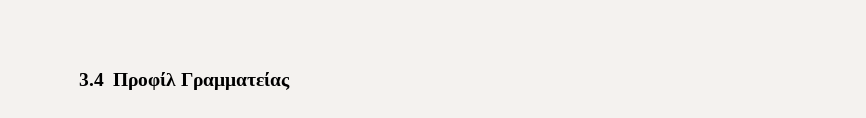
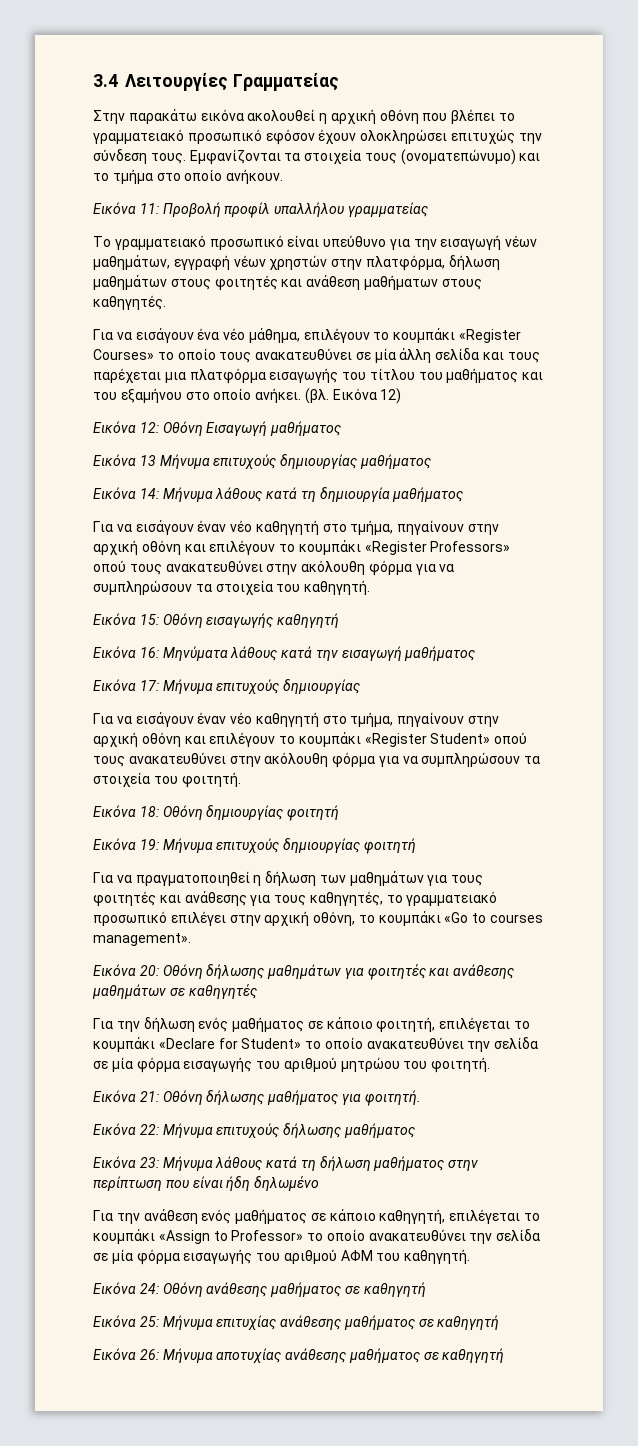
[112,72,176,90] Προφίλ -> [125,73,228,91] Λειτουργίες
(291, 81) none -> [93,109,516,124] [93,129,542,145] [93,149,541,165] [93,169,284,184] [93,202,428,218] [93,235,538,250] [93,255,500,271] [93,275,482,291] [93,295,166,310] [93,328,522,343] [93,348,540,363] [93,368,544,384] [93,388,402,404] [93,421,342,436] [93,454,431,469] [93,487,464,502] [93,520,500,535] [93,540,511,555] [93,560,455,576] [93,580,371,595] [93,613,340,628] [93,646,476,661] [93,679,361,694] [93,712,500,727] [93,732,528,747] [93,752,541,768] [93,772,241,788] [93,805,340,821] [93,838,416,854] [93,871,484,886] [93,891,498,907] [93,911,544,926] [93,933,191,946] [93,964,515,980] [92,984,257,999] [93,1017,531,1033] [93,1037,539,1052] [93,1057,491,1073] [93,1090,421,1106] [93,1123,415,1138] [93,1156,479,1171] [93,1176,320,1191] [93,1209,541,1224] [93,1229,541,1244] [93,1249,471,1265] [93,1282,426,1297] [93,1315,500,1330] [93,1348,505,1363] // Στην παρακάτω εικόνα ακολουθεί η αρχική οθόνη που βλέπει το γραμματειακό προσωπικό εφόσον έχουν ολοκληρώσει επιτυχώς την σύνδεση τους. Εμφανίζονται τα στοιχεία τους (ονοματεπώνυμο) και το τμήμα στο οποίο ανήκουν. // Εικόνα 11: Προβολή προφίλ υπαλλήλου γραμματείας // Το γραμματειακό προσωπικό είναι υπεύθυνο για την εισαγωγή νέων μαθημάτων, εγγραφή νέων χρηστών στην πλατφόρμα, δήλωση μαθημάτων στους φοιτητές και ανάθεση μαθήματων στους καθηγητές. // Για να εισάγουν ένα νέο μάθημα, επιλέγουν το κουμπάκι «Register Courses» το οποίο τους ανακατευθύνει σε μία άλλη σελίδα και τους παρέχεται μια πλατφόρμα εισαγωγής του τίτλου του μαθήματος και του εξαμήνου στο οποίο ανήκει. (βλ. Εικόνα 12) // Εικόνα 12: Οθόνη Εισαγωγή μαθήματος // Εικόνα 13 Μήνυμα επιτυχούς δημιουργίας μαθήματος // Εικόνα 14: Μήνυμα λάθους κατά τη δημιουργία μαθήματος // Για να εισάγουν έναν νέο καθηγητή στο τμήμα, πηγαίνουν στην αρχική οθόνη και επιλέγουν το κουμπάκι «Register Professors» οπού τους ανακατευθύνει στην ακόλουθη φόρμα για να συμπληρώσουν τα στοιχεία του καθηγητή. // Εικόνα 15: Οθόνη εισαγωγής καθηγητή // Εικόνα 16: Μηνύματα λάθους κατά την εισαγωγή μαθήματος // Εικόνα 17: Μήνυμα επιτυχούς δημιουργίας // Για να εισάγουν έναν νέο καθηγητή στο τμήμα, πηγαίνουν στην αρχική οθόνη και επιλέγουν το κουμπάκι «Register Student» οπού τους ανακατευθύνει στην ακόλουθη φόρμα για να συμπληρώσουν τα στοιχεία του φοιτητή. // Εικόνα 18: Οθόνη δημιουργίας φοιτητή // Εικόνα 19: Μήνυμα επιτυχούς δημιουργίας φοιτητή // Για να πραγματοποιηθεί η δήλωση των μαθημάτων για τους φοιτητές και ανάθεσης για τους καθηγητές, το γραμματειακό προσωπικό επιλέγει στην αρχική οθόνη, το κουμπάκι «Go to courses management». // Εικόνα 20: Οθόνη δήλωσης μαθημάτων για φοιτητές και ανάθεσης μαθημάτων σε καθηγητές // Για την δήλωση ενός μαθήματος σε κάποιο φοιτητή, επιλέγεται το κουμπάκι «Declare for Student» το οποίο ανακατευθύνει την σελίδα σε μία φόρμα εισαγωγής του αριθμού μητρώου του φοιτητή. // Εικόνα 21: Οθόνη δήλωσης μαθήματος για φοιτητή. // Εικόνα 22: Μήνυμα επιτυχούς δήλωσης μαθήματος // Εικόνα 23: Μήνυμα λάθους κατά τη δήλωση μαθήματος στην περίπτωση που είναι ήδη δηλωμένο // Για την ανάθεση ενός μαθήματος σε κάποιο καθηγητή, επιλέγεται το κουμπάκι «Assign to Professor» το οποίο ανακατευθύνει την σελίδα σε μία φόρμα εισαγωγής του αριθμού ΑΦΜ του καθηγητή. // Εικόνα 24: Οθόνη ανάθεσης μαθήματος σε καθηγητή // Εικόνα 25: Μήνυμα επιτυχίας ανάθεσης μαθήματος σε καθηγητή // Εικόνα 26: Μήνυμα αποτυχίας ανάθεσης μαθήματος σε καθηγητή

